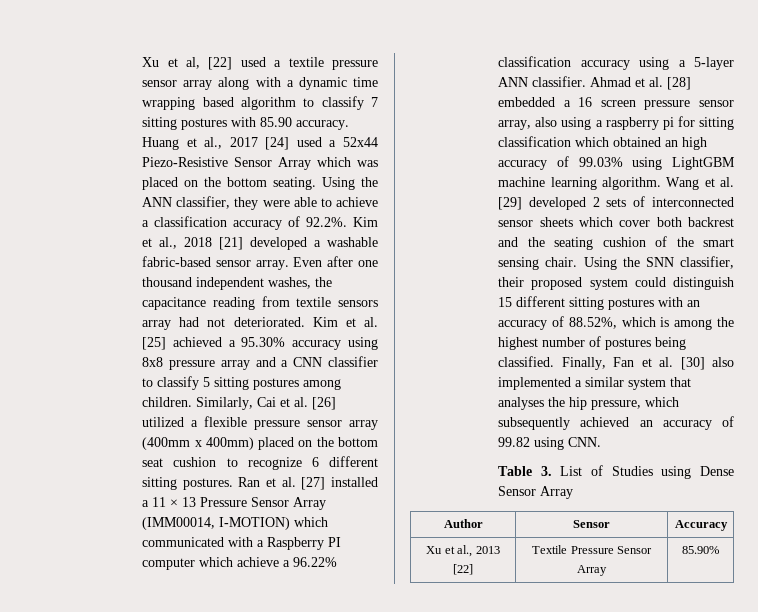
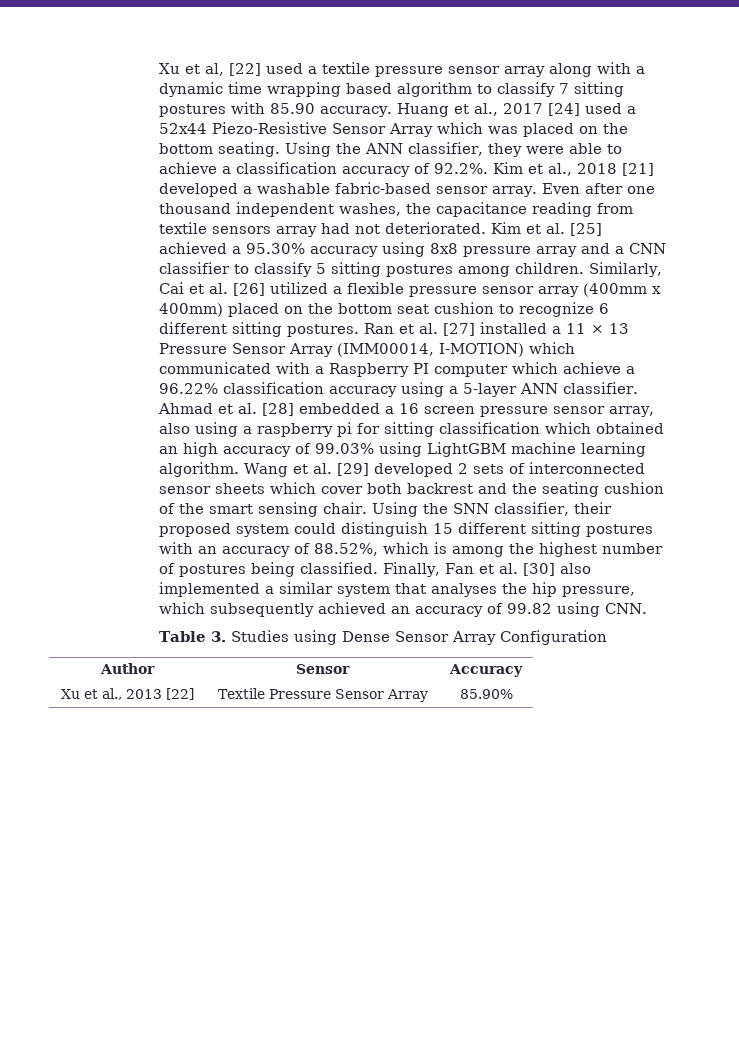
[560,465,604,476] List of -> (227, 636) none
(574, 492) none -> [500,630,608,645] Configuration

